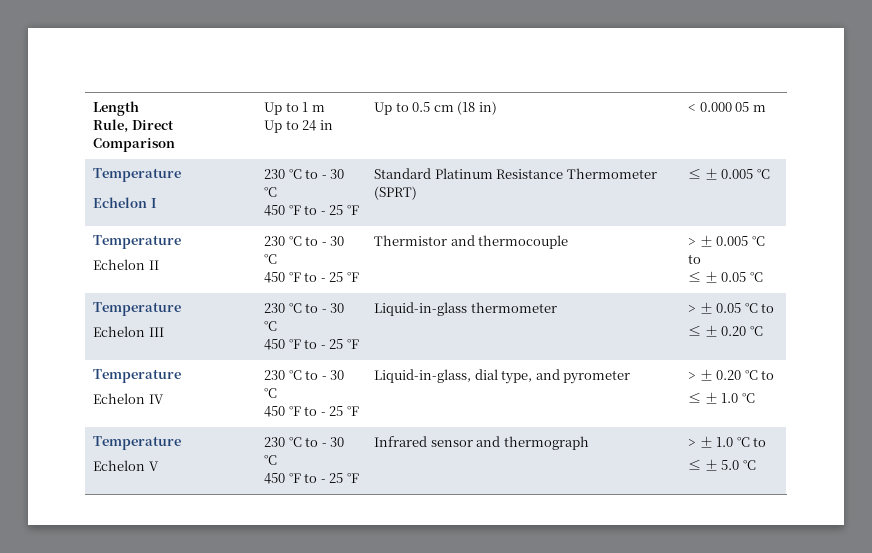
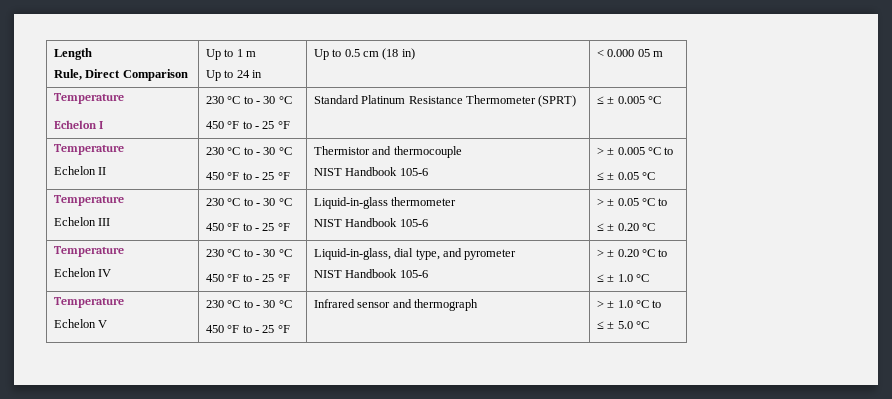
(569, 242) none -> [313,167,428,176] // NIST Handbook 105-6
(557, 307) none -> [313,218,428,227] // NIST Handbook 105-6
(631, 377) none -> [313,269,428,278] // NIST Handbook 105-6

